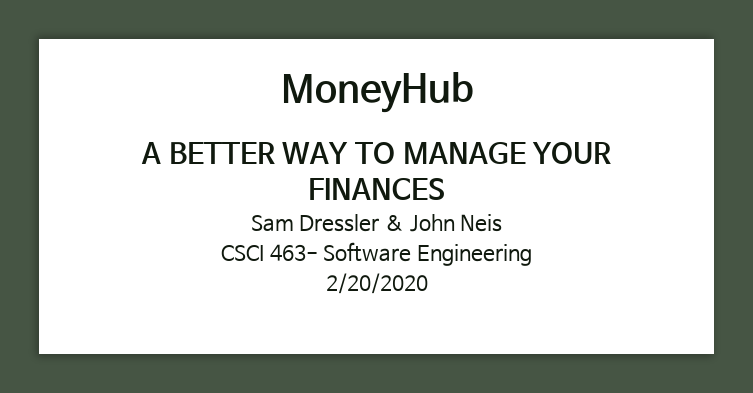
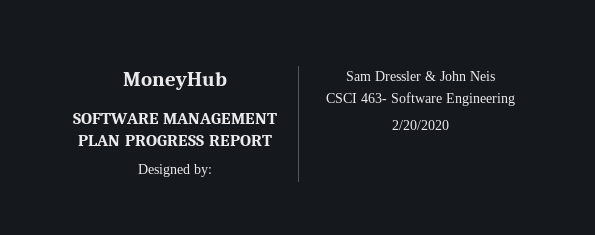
[140,142,612,164] [308,178,445,200] A BETTER WAY TO MANAGE YOUR FINANCES -> [72,113,278,124] [78,135,272,146] [138,164,212,177] SOFTWARE MANAGEMENT PLAN PROGRESS REPORT // Designed by:

